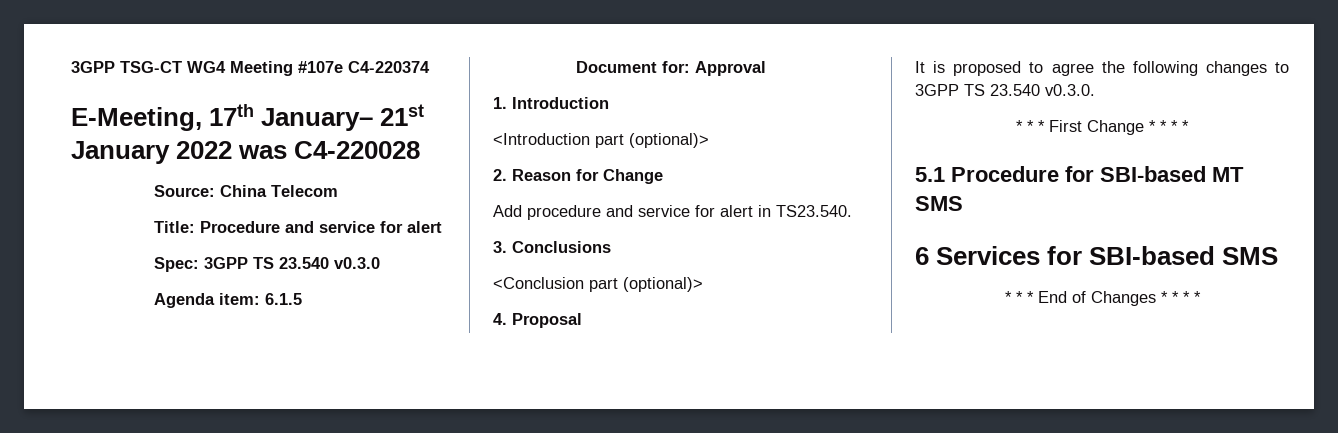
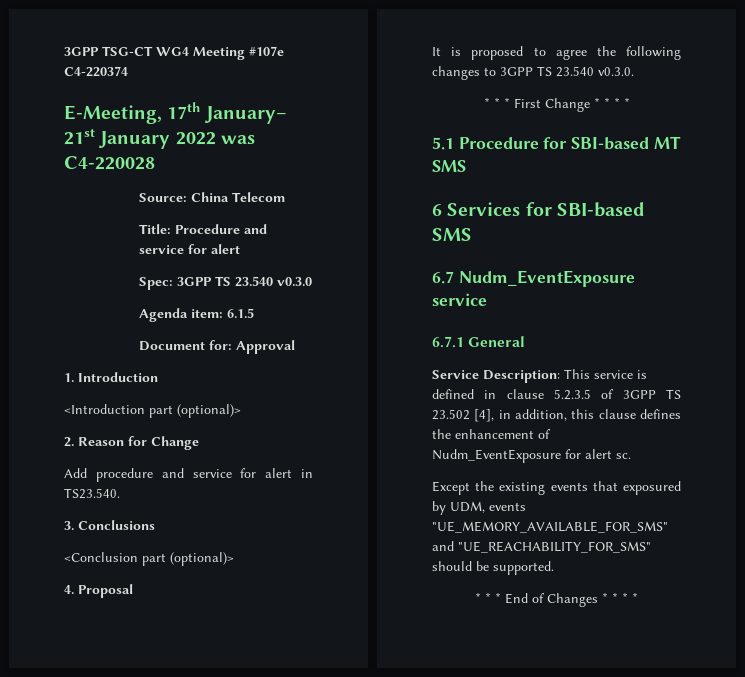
(1279, 256) none -> [432,270,635,287] [432,293,487,306] [432,336,526,348] [432,369,647,383] [432,389,681,400] [432,409,681,422] [432,429,551,439] [432,449,631,463] [432,481,681,495] [432,501,526,515] [432,521,668,533] [432,541,651,553] [432,561,554,575] // 6.7 Nudm_EventExposure service // 6.7.1 General // Service Description: This service is defined in clause 5.2.3.5 of 3GPP TS 23.502 [4], in addition, this clause defines the enhancement of Nudm_EventExposure for alert sc. // Except the existing events that exposured by UDM, events "UE_MEMORY_AVAILABLE_FOR_SMS" and "UE_REACHABILITY_FOR_SMS" should be supported.

